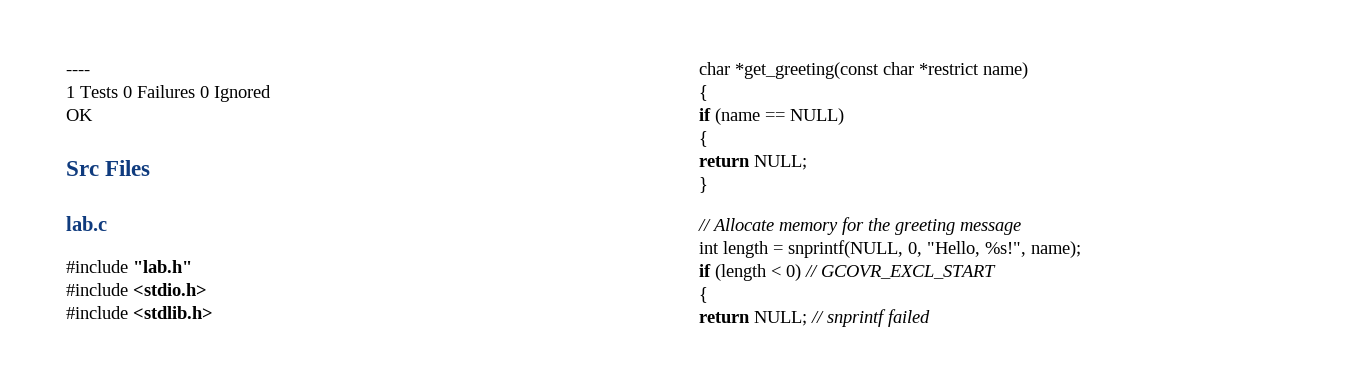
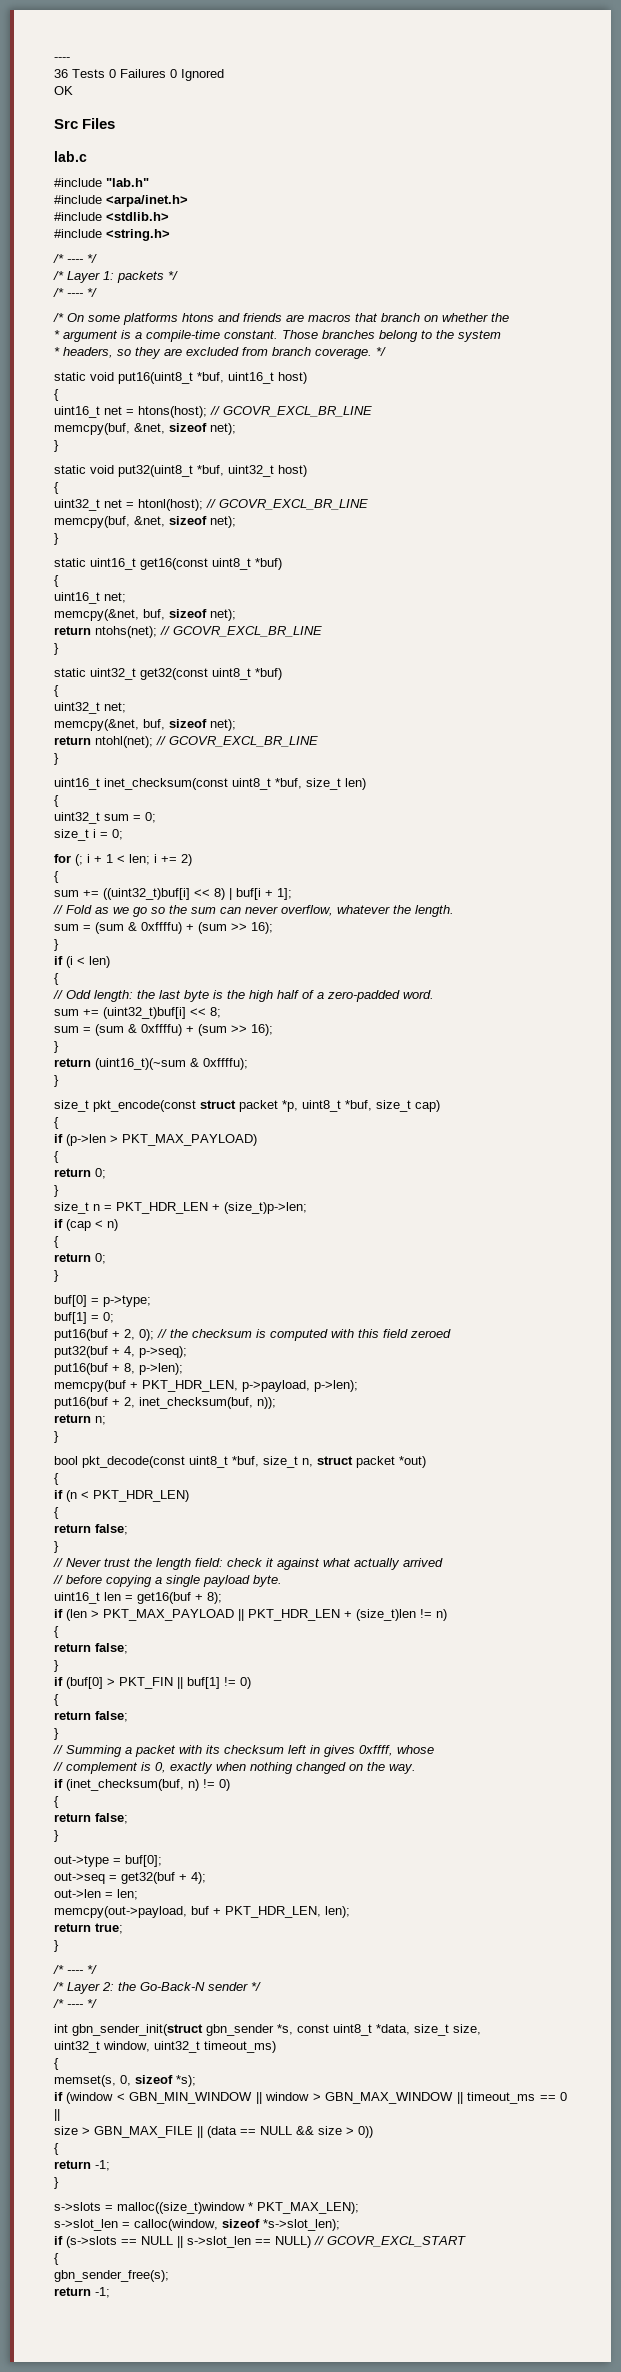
[66,86,75,98] 1 -> [54,69,68,78] 36
[133,283,207,296] <stdio.h> -> [106,195,188,207] <arpa/inet.h>
[699,62,1028,79] [699,85,708,101] [699,108,844,125] [699,131,708,147] [699,155,807,170] [699,177,708,193] [698,217,1021,235] [699,240,1081,258] [699,264,801,281] char *get_greeting(const char *restrict name) // { // if (name == NULL) // { // return NULL; // } // // Allocate memory for the greeting message // int length = snprintf(NULL, 0, "Hello, %s!", name); // if (length < 0) -> [54,229,170,241] [53,254,97,263] [53,271,178,283] [53,288,97,297] [53,313,509,325] [54,330,501,342] [54,347,386,359] [54,372,307,384] [54,389,59,401] [54,406,372,418] [54,423,236,435] [54,440,59,452] [54,465,307,477] [54,482,59,494] [54,499,368,511] [54,516,236,528] [54,533,59,545] [54,558,282,570] [54,575,59,587] [54,592,126,604] [54,609,236,621] [54,626,322,638] [54,643,59,655] [54,668,282,680] [54,685,59,697] [54,702,126,714] [54,719,236,731] [54,736,318,748] [54,753,59,765] [54,778,366,790] [54,795,59,807] [54,812,156,824] [54,829,123,841] [54,854,192,866] [54,871,59,883] [54,888,292,900] [53,905,454,917] [54,922,273,934] [54,939,59,951] [54,956,110,968] [54,973,59,985] [53,990,434,1002] [54,1007,221,1019] [54,1024,273,1036] [54,1041,59,1053] [54,1058,248,1070] [54,1075,59,1087] [54,1100,440,1112] [54,1117,59,1129] [54,1134,257,1146] [54,1151,59,1163] [54,1168,106,1179] [54,1185,59,1197] [54,1202,307,1214] [54,1219,118,1231] [54,1236,59,1248] [54,1253,106,1264] [54,1270,59,1282] [54,1295,151,1307] [54,1312,114,1324] [54,1329,451,1341] [54,1346,187,1358] [54,1363,183,1375] [54,1380,358,1392] [54,1397,276,1409] [54,1414,106,1425] [54,1431,59,1443] [54,1456,426,1468] [54,1473,59,1485] [54,1490,189,1502] [54,1507,59,1519] [54,1524,128,1535] [54,1541,59,1553] [53,1558,443,1570] [53,1575,282,1587] [54,1592,222,1604] [54,1609,447,1621] [54,1626,59,1638] [54,1643,128,1654] [54,1660,59,1672] [54,1677,251,1689] [54,1694,59,1706] [54,1711,128,1722] [54,1728,59,1740] [53,1745,434,1757] [53,1762,416,1774] [54,1779,230,1791] [54,1796,59,1808] [54,1813,128,1824] [54,1830,59,1842] [54,1855,162,1867] [54,1872,206,1884] [54,1889,138,1900] [54,1906,350,1918] [54,1923,123,1934] [54,1940,59,1952] [53,1965,97,1974] [53,1982,261,1994] [53,1999,97,2008] [54,2024,481,2036] [54,2041,276,2053] [54,2058,59,2070] [54,2075,196,2087] [54,2092,567,2104] [54,2109,60,2121] [54,2126,373,2138] [54,2143,59,2155] [54,2160,110,2171] [54,2177,59,2189] [54,2202,359,2214] [54,2219,340,2231] [54,2236,311,2248] #include <string.h> // /* ---- */ // /* Layer 1: packets */ // /* ---- */ // /* On some platforms htons and friends are macros that branch on whether the // * argument is a compile-time constant. Those branches belong to the system // * headers, so they are excluded from branch coverage. */ // static void put16(uint8_t *buf, uint16_t host) // { // uint16_t net = htons(host); // GCOVR_EXCL_BR_LINE // memcpy(buf, &net, sizeof net); // } // static void put32(uint8_t *buf, uint32_t host) // { // uint32_t net = htonl(host); // GCOVR_EXCL_BR_LINE // memcpy(buf, &net, sizeof net); // } // static uint16_t get16(const uint8_t *buf) // { // uint16_t net; // memcpy(&net, buf, sizeof net); // return ntohs(net); // GCOVR_EXCL_BR_LINE // } // static uint32_t get32(const uint8_t *buf) // { // uint32_t net; // memcpy(&net, buf, sizeof net); // return ntohl(net); // GCOVR_EXCL_BR_LINE // } // uint16_t inet_checksum(const uint8_t *buf, size_t len) // { // uint32_t sum = 0; // size_t i = 0; // for (; i + 1 < len; i += 2) // { // sum += ((uint32_t)buf[i] << 8) | buf[i + 1]; // // Fold as we go so the sum can never overflow, whatever the length. // sum = (sum & 0xffffu) + (sum >> 16); // } // if (i < len) // { // // Odd length: the last byte is the high half of a zero-padded word. // sum += (uint32_t)buf[i] << 8; // sum = (sum & 0xffffu) + (sum >> 16); // } // return (uint16_t)(~sum & 0xffffu); // } // size_t pkt_encode(const struct packet *p, uint8_t *buf, size_t cap) // { // if (p->len > PKT_MAX_PAYLOAD) // { // return 0; // } // size_t n = PKT_HDR_LEN + (size_t)p->len; // if (cap < n) // { // return 0; // } // buf[0] = p->type; // buf[1] = 0; // put16(buf + 2, 0); // the checksum is computed with this field zeroed // put32(buf + 4, p->seq); // put16(buf + 8, p->len); // memcpy(buf + PKT_HDR_LEN, p->payload, p->len); // put16(buf + 2, inet_checksum(buf, n)); // return n; // } // bool pkt_decode(const uint8_t *buf, size_t n, struct packet *out) // { // if (n < PKT_HDR_LEN) // { // return false; // } // // Never trust the length field: check it against what actually arrived // // before copying a single payload byte. // uint16_t len = get16(buf + 8); // if (len > PKT_MAX_PAYLOAD || PKT_HDR_LEN + (size_t)len != n) // { // return false; // } // if (buf[0] > PKT_FIN || buf[1] != 0) // { // return false; // } // // Summing a packet with its checksum left in gives 0xffff, whose // // complement is 0, exactly when nothing changed on the way. // if (inet_checksum(buf, n) != 0) // { // return false; // } // out->type = buf[0]; // out->seq = get32(buf + 4); // out->len = len; // memcpy(out->payload, buf + PKT_HDR_LEN, len); // return true; // } // /* ---- */ // /* Layer 2: the Go-Back-N sender */ // /* ---- */ // int gbn_sender_init(struct gbn_sender *s, const uint8_t *data, size_t size, // uint32_t window, uint32_t timeout_ms) // { // memset(s, 0, sizeof *s); // if (window < GBN_MIN_WINDOW || window > GBN_MAX_WINDOW || timeout_ms == 0 || // size > GBN_MAX_FILE || (data == NULL && size > 0)) // { // return -1; // } // s->slots = malloc((size_t)window * PKT_MAX_LEN); // s->slot_len = calloc(window, sizeof *s->slot_len); // if (s->slots == NULL || s->slot_len == NULL)
[699,309,930,327] // return NULL; // snprintf failed -> [54,2270,169,2282] [54,2287,110,2298] // gbn_sender_free(s); // return -1;

